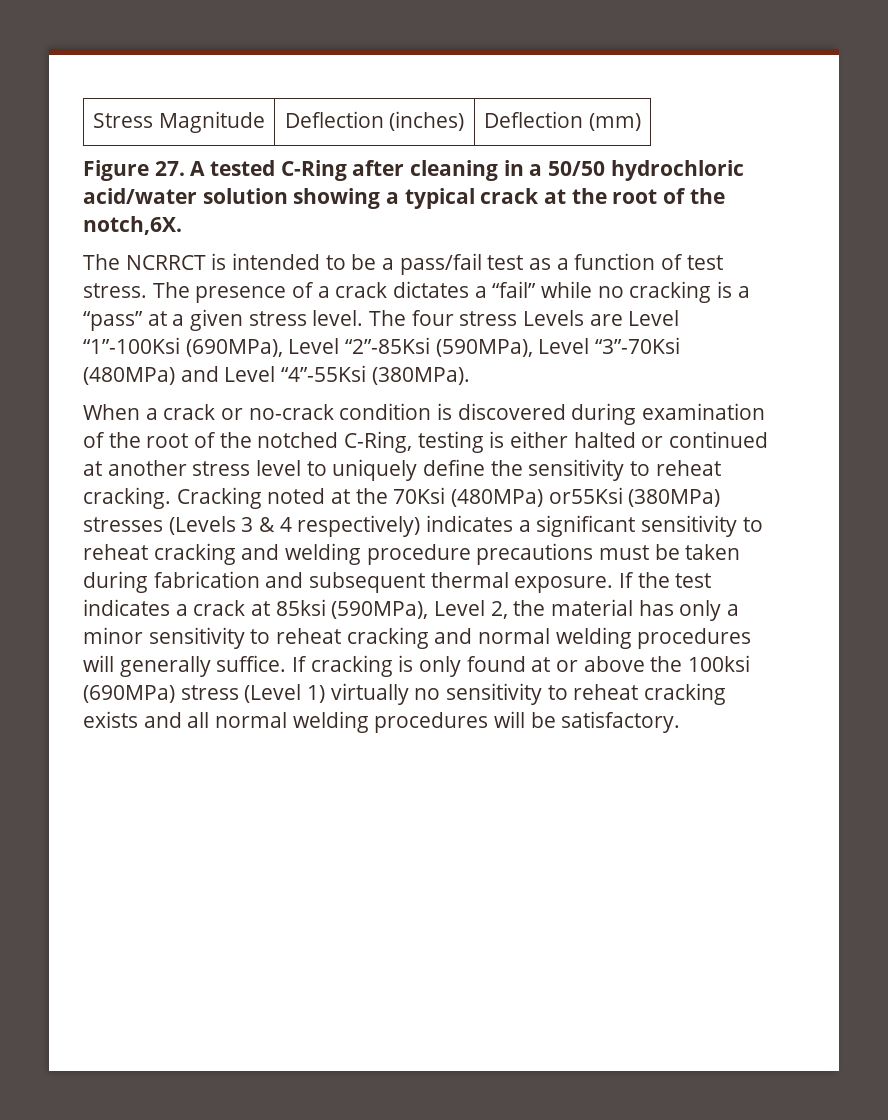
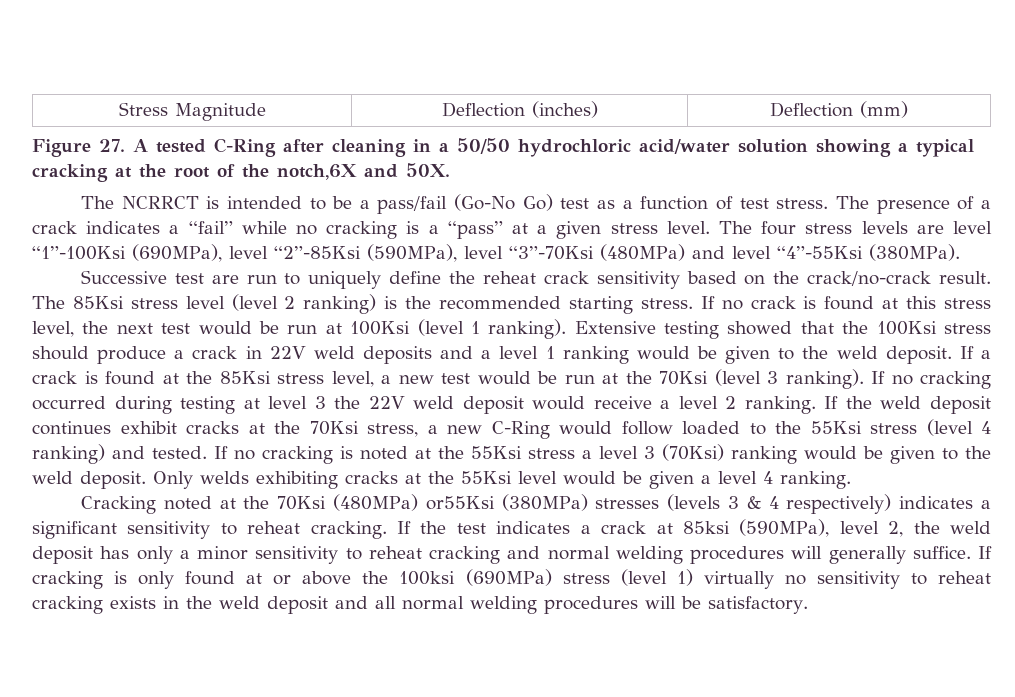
[480,188,540,204] crack -> [32,164,108,182] cracking
[83,216,182,235] notch,6X. -> [277,163,450,180] notch,6X and 50X.
(482, 264) none -> [454,194,553,211] (Go-No Go)
[393,281,470,298] dictates -> [86,221,161,234] indicates
[523,310,680,326] Levels are Level -> [861,221,993,234] levels are level
[288,338,340,354] Level -> [229,246,268,259] level
[538,338,590,354] Level -> [464,246,503,259] level
[224,366,276,382] Level -> [732,246,771,259] level
[83,403,766,425] [83,431,769,453] [83,459,721,481] [83,487,171,509] When a crack or no-crack condition is discovered during examination of the root of the notched C-Ring, testing is either halted or continued at another stress level to uniquely define the sensitivity to reheat cracking. -> [80,270,992,289] [32,294,992,314] [32,319,992,339] [32,346,991,364] [32,369,991,389] [32,396,991,414] [32,419,991,439] [32,444,991,464] [32,471,851,489] Successive test are run to uniquely define the reheat crack sensitivity based on the crack/no-crack result. The 85Ksi stress level (level 2 ranking) is the recommended starting stress. If no crack is found at this stress level, the next test would be run at 100Ksi (level 1 ranking). Extensive testing showed that the 100Ksi stress should produce a crack in 22V weld deposits and a level 1 ranking would be given to the weld deposit. If a crack is found at the 85Ksi stress level, a new test would be run at the 70Ksi (level 3 ranking). If no cracking occurred during testing at level 3 the 22V weld deposit would receive a level 2 ranking. If the weld deposit continues exhibit cracks at the 70Ksi stress, a new C-Ring would follow loaded to the 55Ksi stress (level 4 ranking) and tested. If no cracking is noted at the 55Ksi stress a level 3 (70Ksi) ranking would be given to the weld deposit. Only welds exhibiting cracks at the 55Ksi level would be given a level 4 ranking. //
[168,516,236,535] (Levels -> [667,494,721,511] (levels
[153,543,741,565] [83,571,614,593] cracking and welding procedure precautions must be taken during fabrication and subsequent thermal exposure. -> [310,521,387,539] cracking.
[434,600,486,616] Level -> [839,521,879,534] level
[551,599,634,616] material -> [949,521,991,534] [32,546,93,564] weld deposit
[244,684,302,703] (Level -> [620,569,667,586] (level
(138, 719) none -> [163,596,328,614] in the weld deposit

